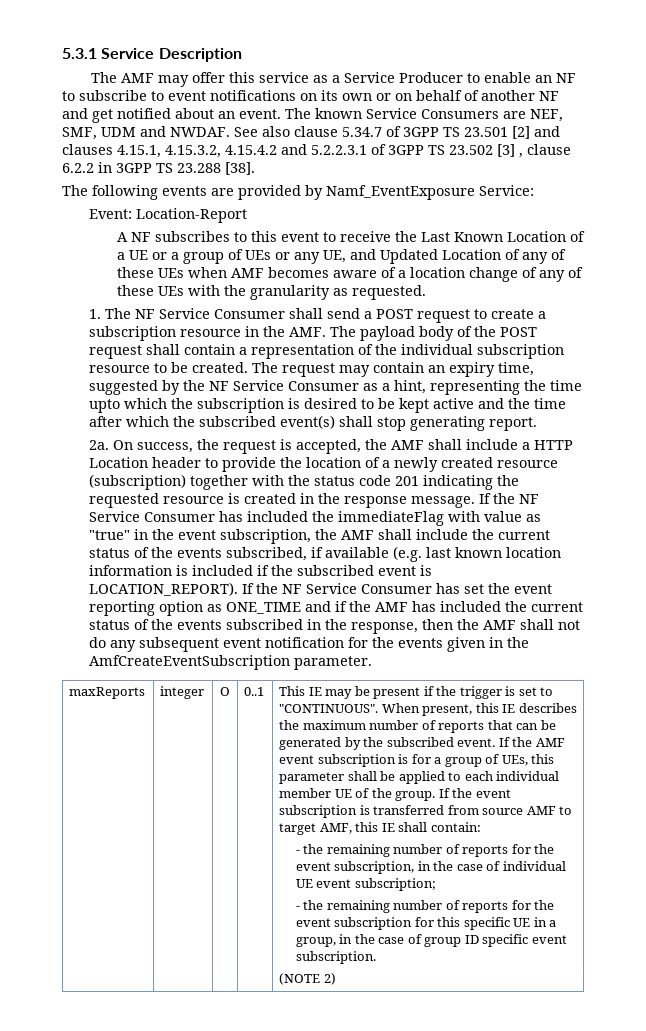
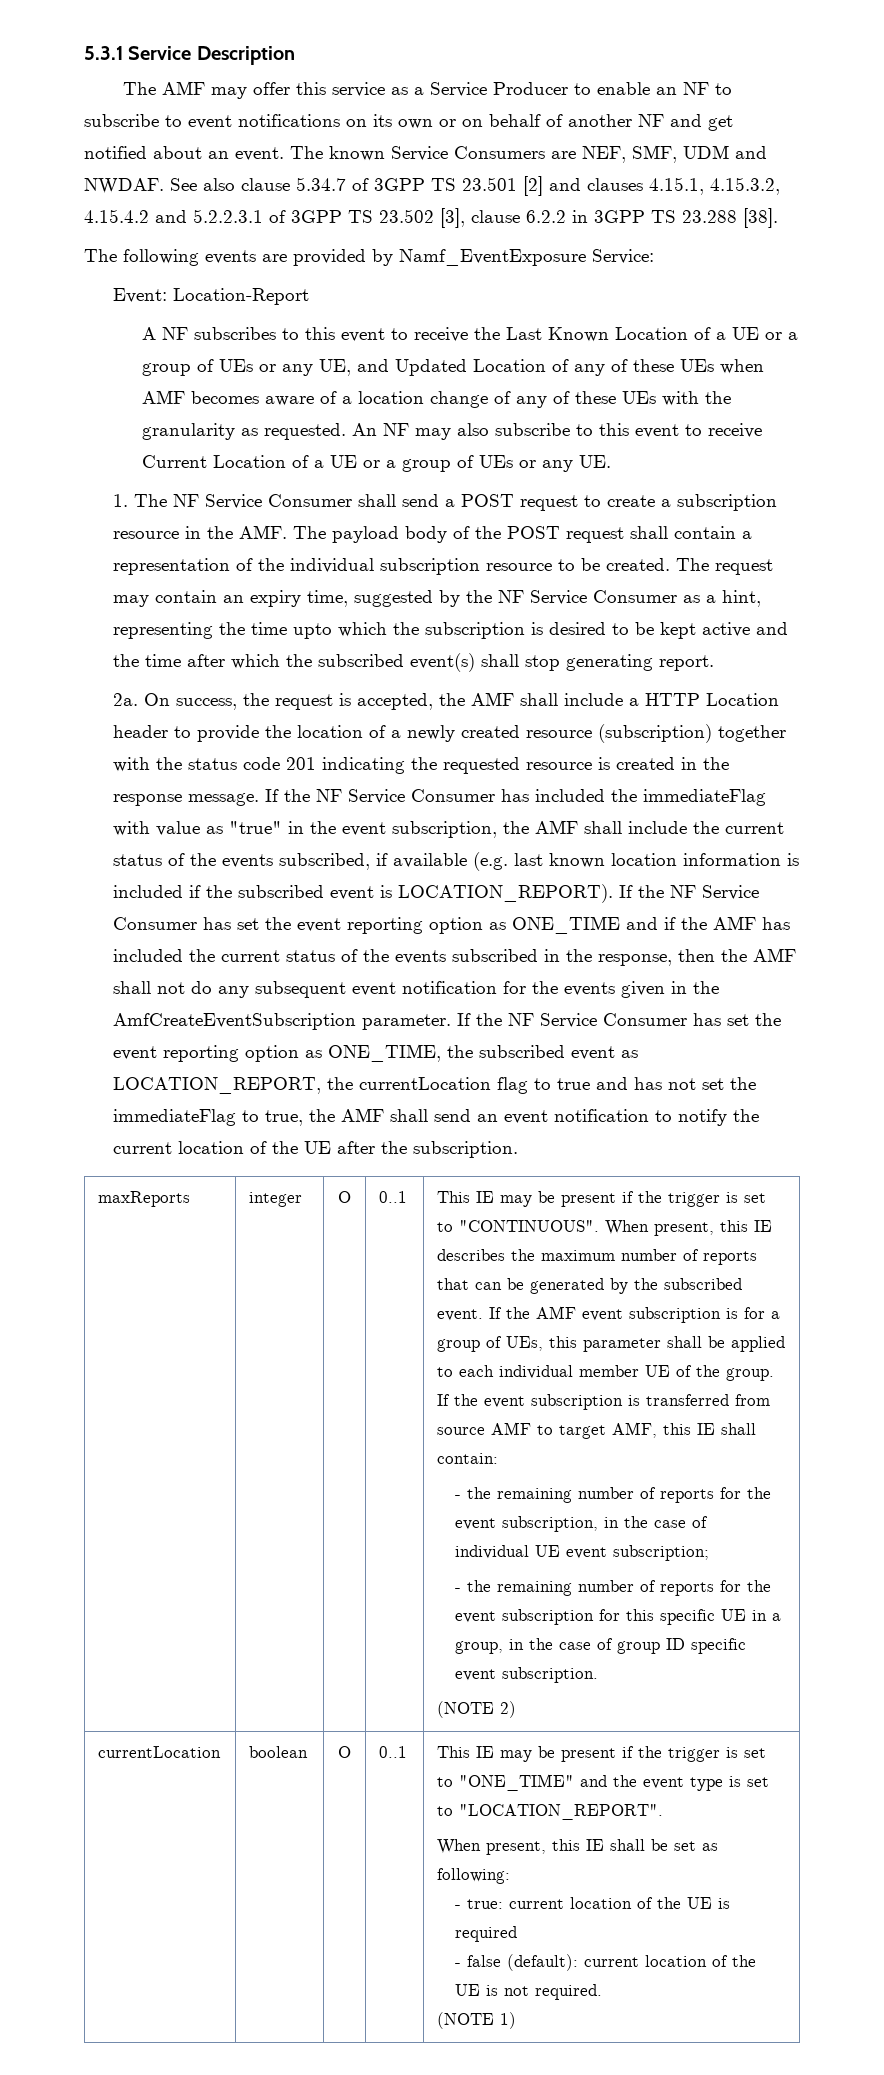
[497,144,523,158] [3] , -> [440,208,465,228] [3],
(426, 292) none -> [352,423,763,440] [142,455,612,472] An NF may also subscribe to this event to receive Current Location of a UE or a group of UEs or any UE.
(373, 663) none -> [457,1013,782,1028] [113,1044,639,1062] [113,1077,757,1094] [113,1108,760,1126] [113,1141,519,1158] If the NF Service Consumer has set the event reporting option as ONE_TIME, the subscribed event as LOCATION_REPORT, the currentLocation flag to true and has not set the immediateFlag to true, the AMF shall send an event notification to notify the current location of the UE after the subscription.
(336, 979) none -> [98,1746,222,1758] [249,1746,309,1758] [338,1746,351,1758] [379,1746,408,1758] [437,1746,767,1762] [437,1774,770,1791] [437,1804,664,1820] [437,1839,719,1855] [437,1868,511,1884] [454,1897,730,1909] [454,1926,517,1942] [454,1954,756,1971] [454,1984,602,2000] [437,2012,517,2029] // currentLocation | boolean | O | 0..1 | This IE may be present if the trigger is set to "ONE_TIME" and the event type is set to "LOCATION_REPORT". // When present, this IE shall be set as following: // - true: current location of the UE is required // - false (default): current location of the UE is not required. // (NOTE 1)

